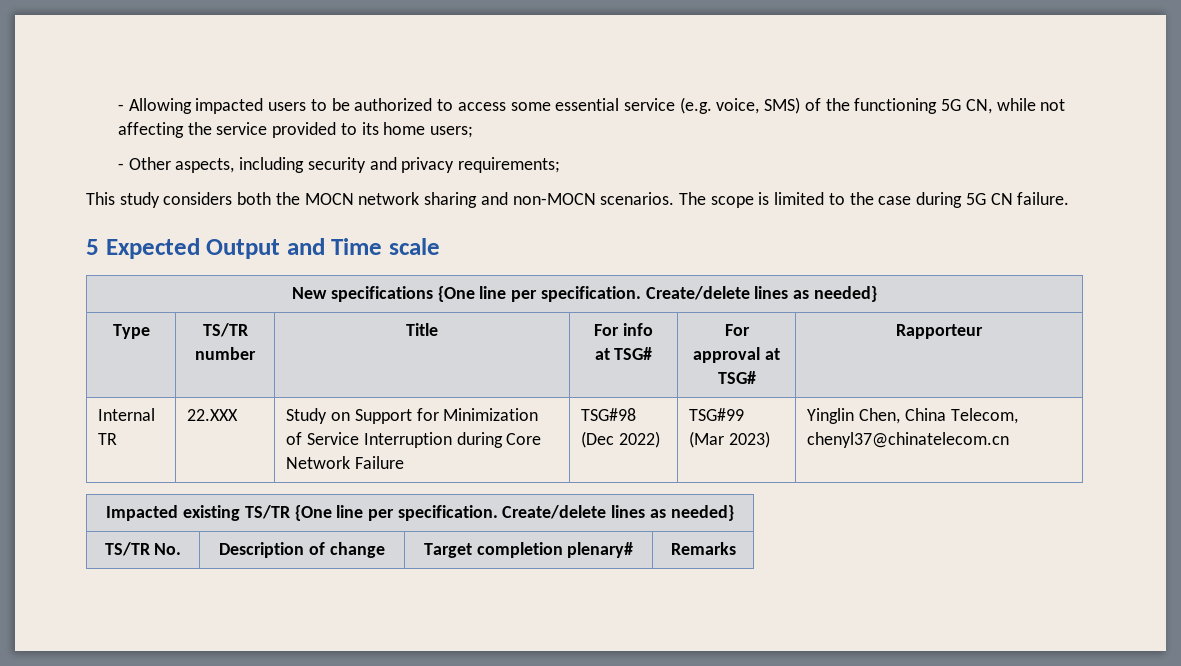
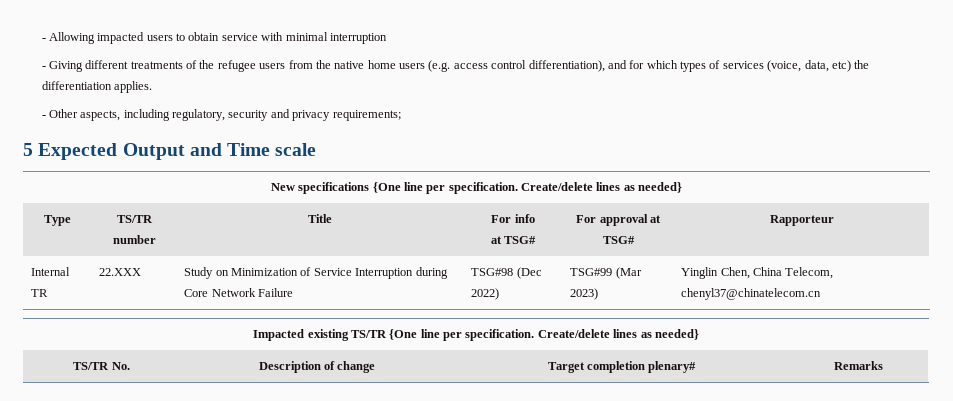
[331,97,1066,114] [118,122,474,138] be authorized to access some essential service (e.g. voice, SMS) of the functioning 5G CN, while not affecting the service provided to its home users; -> [188,32,387,44] [41,60,870,72] [41,81,152,93] obtain service with minimal interruption // - Giving different treatments of the refugee users from the native home users (e.g. access control differentiation), and for which types of services (voice, data, etc) the differentiation applies.
(305, 165) none -> [172,109,226,121] regulatory,
[86,192,1070,208] // This study considers both the MOCN network sharing and non-MOCN scenarios. The scope is limited to the case during 5G CN failure. -> (401, 115) none
[354,408,439,424] Support for -> (229, 273) none

